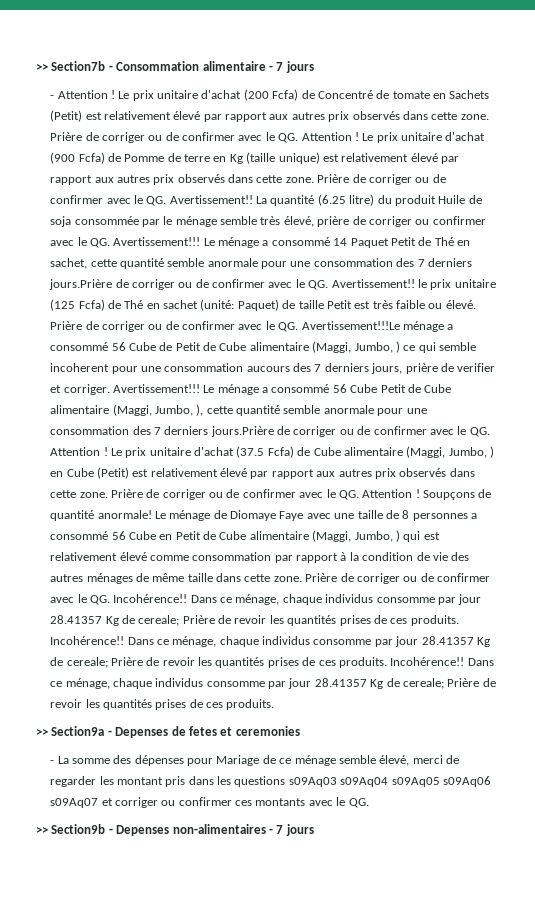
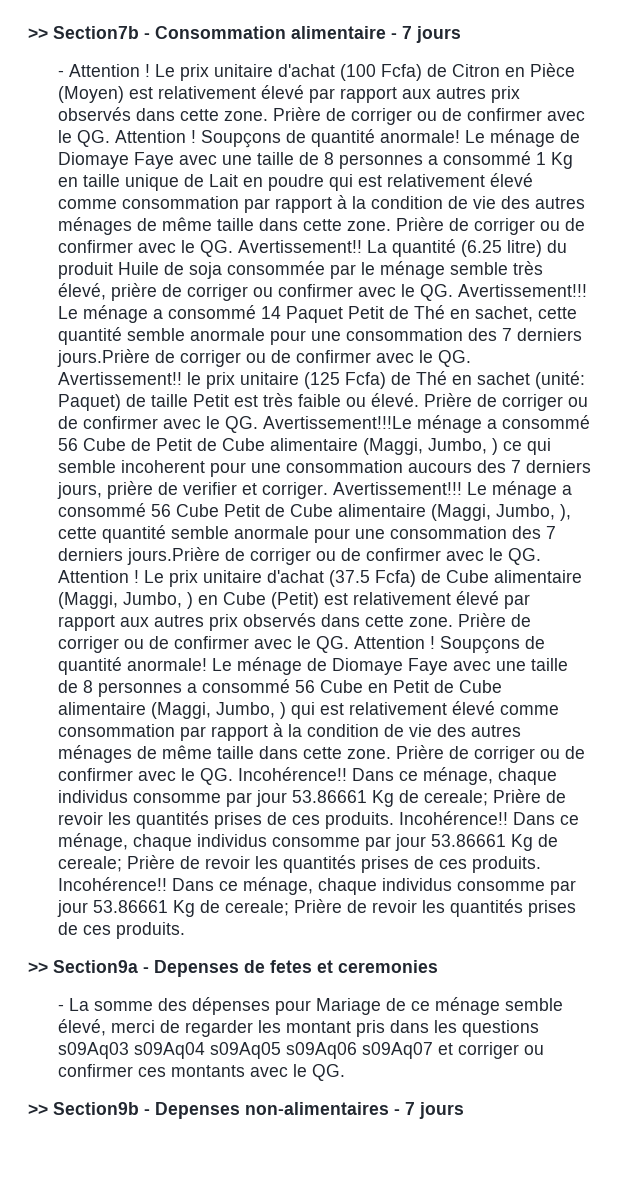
[243,89,490,101] [50,110,83,122] (200 Fcfa) de Concentré de tomate en Sachets (Petit) -> [340,63,576,81] [58,86,125,103] (100 Fcfa) de Citron en Pièce (Moyen)
[362,132,486,143] [50,152,460,164] [50,174,225,185] Le prix unitaire d'achat (900 Fcfa) de Pomme de terre en Kg (taille unique) est relativement élevé par rapport aux autres prix observés -> [201,129,581,148] [58,151,574,169] [58,173,534,191] [58,195,586,213] [58,217,255,235] Soupçons de quantité anormale! Le ménage de Diomaye Faye avec une taille de 8 personnes a consommé 1 Kg en taille unique de Lait en poudre qui est relativement élevé comme consommation par rapport à la condition de vie des autres ménages de même taille
[50,615,103,624] 28.41357 -> [292,790,368,803] 53.86661
[421,636,474,645] 28.41357 -> [431,834,507,847] 53.86661
[314,678,367,687] 28.41357 -> [93,900,169,913] 53.86661

